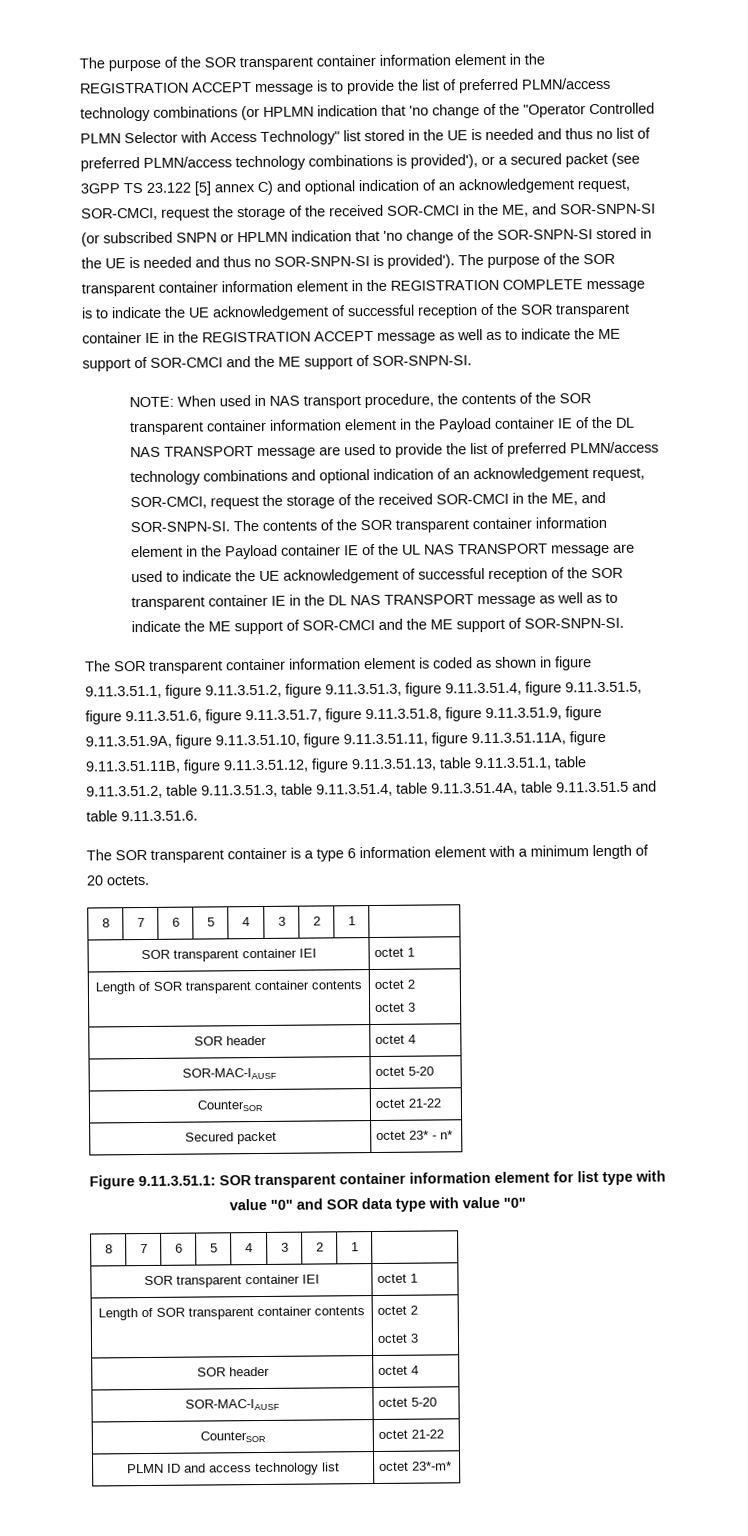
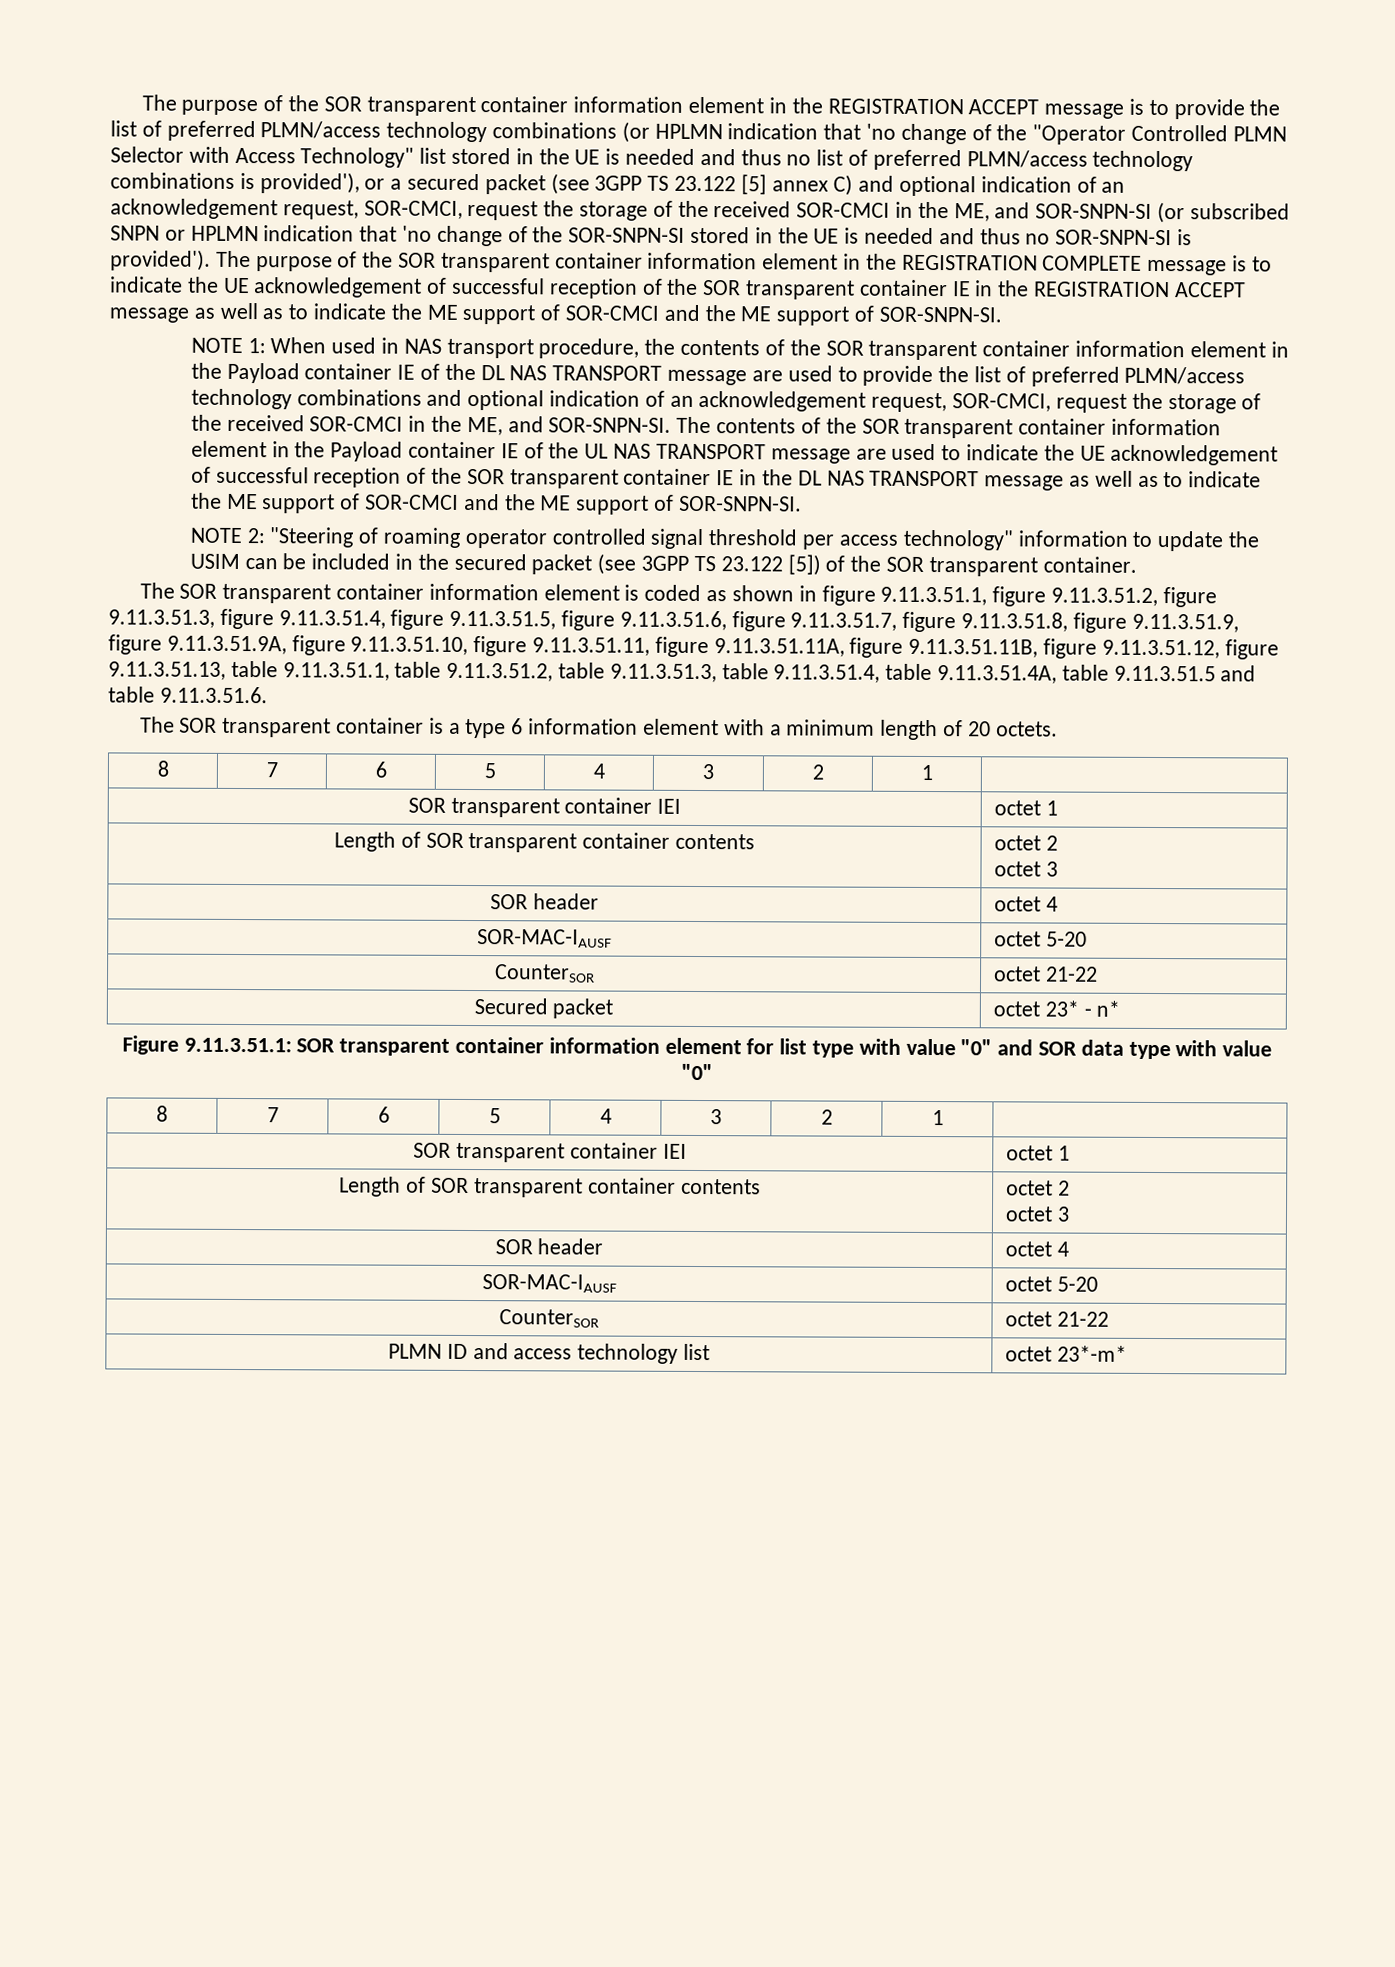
[128,396,174,408] NOTE: -> [190,337,266,354] NOTE 1:
(624, 623) none -> [189,527,1259,552] [189,553,1137,577] // NOTE 2: "Steering of roaming operator controlled signal threshold per access technology" information to update the USIM can be included in the secured packet (see 3GPP TS 23.122 [5]) of the SOR transparent container.

